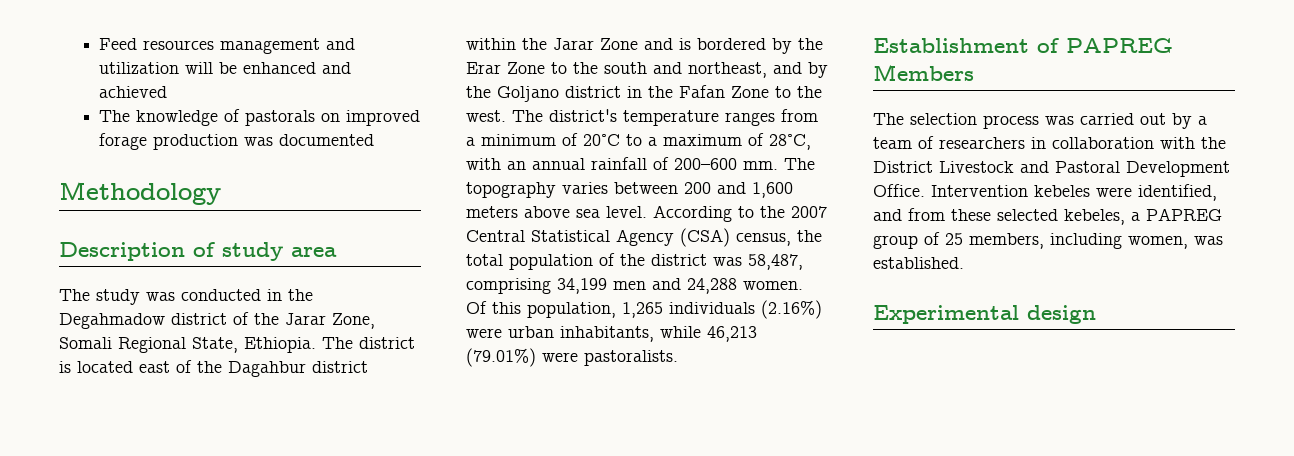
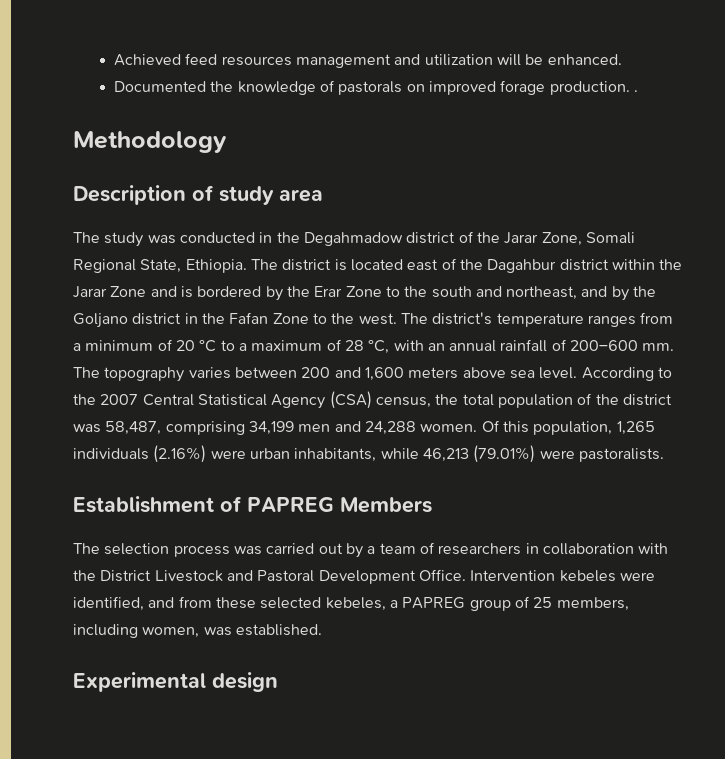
[99,38,138,50] Feed -> [114,53,218,66] Achieved feed
[243,62,352,74] [99,86,168,98] [99,110,131,122] enhanced and achieved // The -> [547,54,622,65] [114,81,234,92] enhanced. // Documented the
[153,134,375,150] production was documented -> [549,81,639,95] production. .
[583,134,620,146] 20°C -> [175,340,217,352] 20 °C
[769,134,811,150] 28°C, -> [344,340,390,354] 28 °C,

